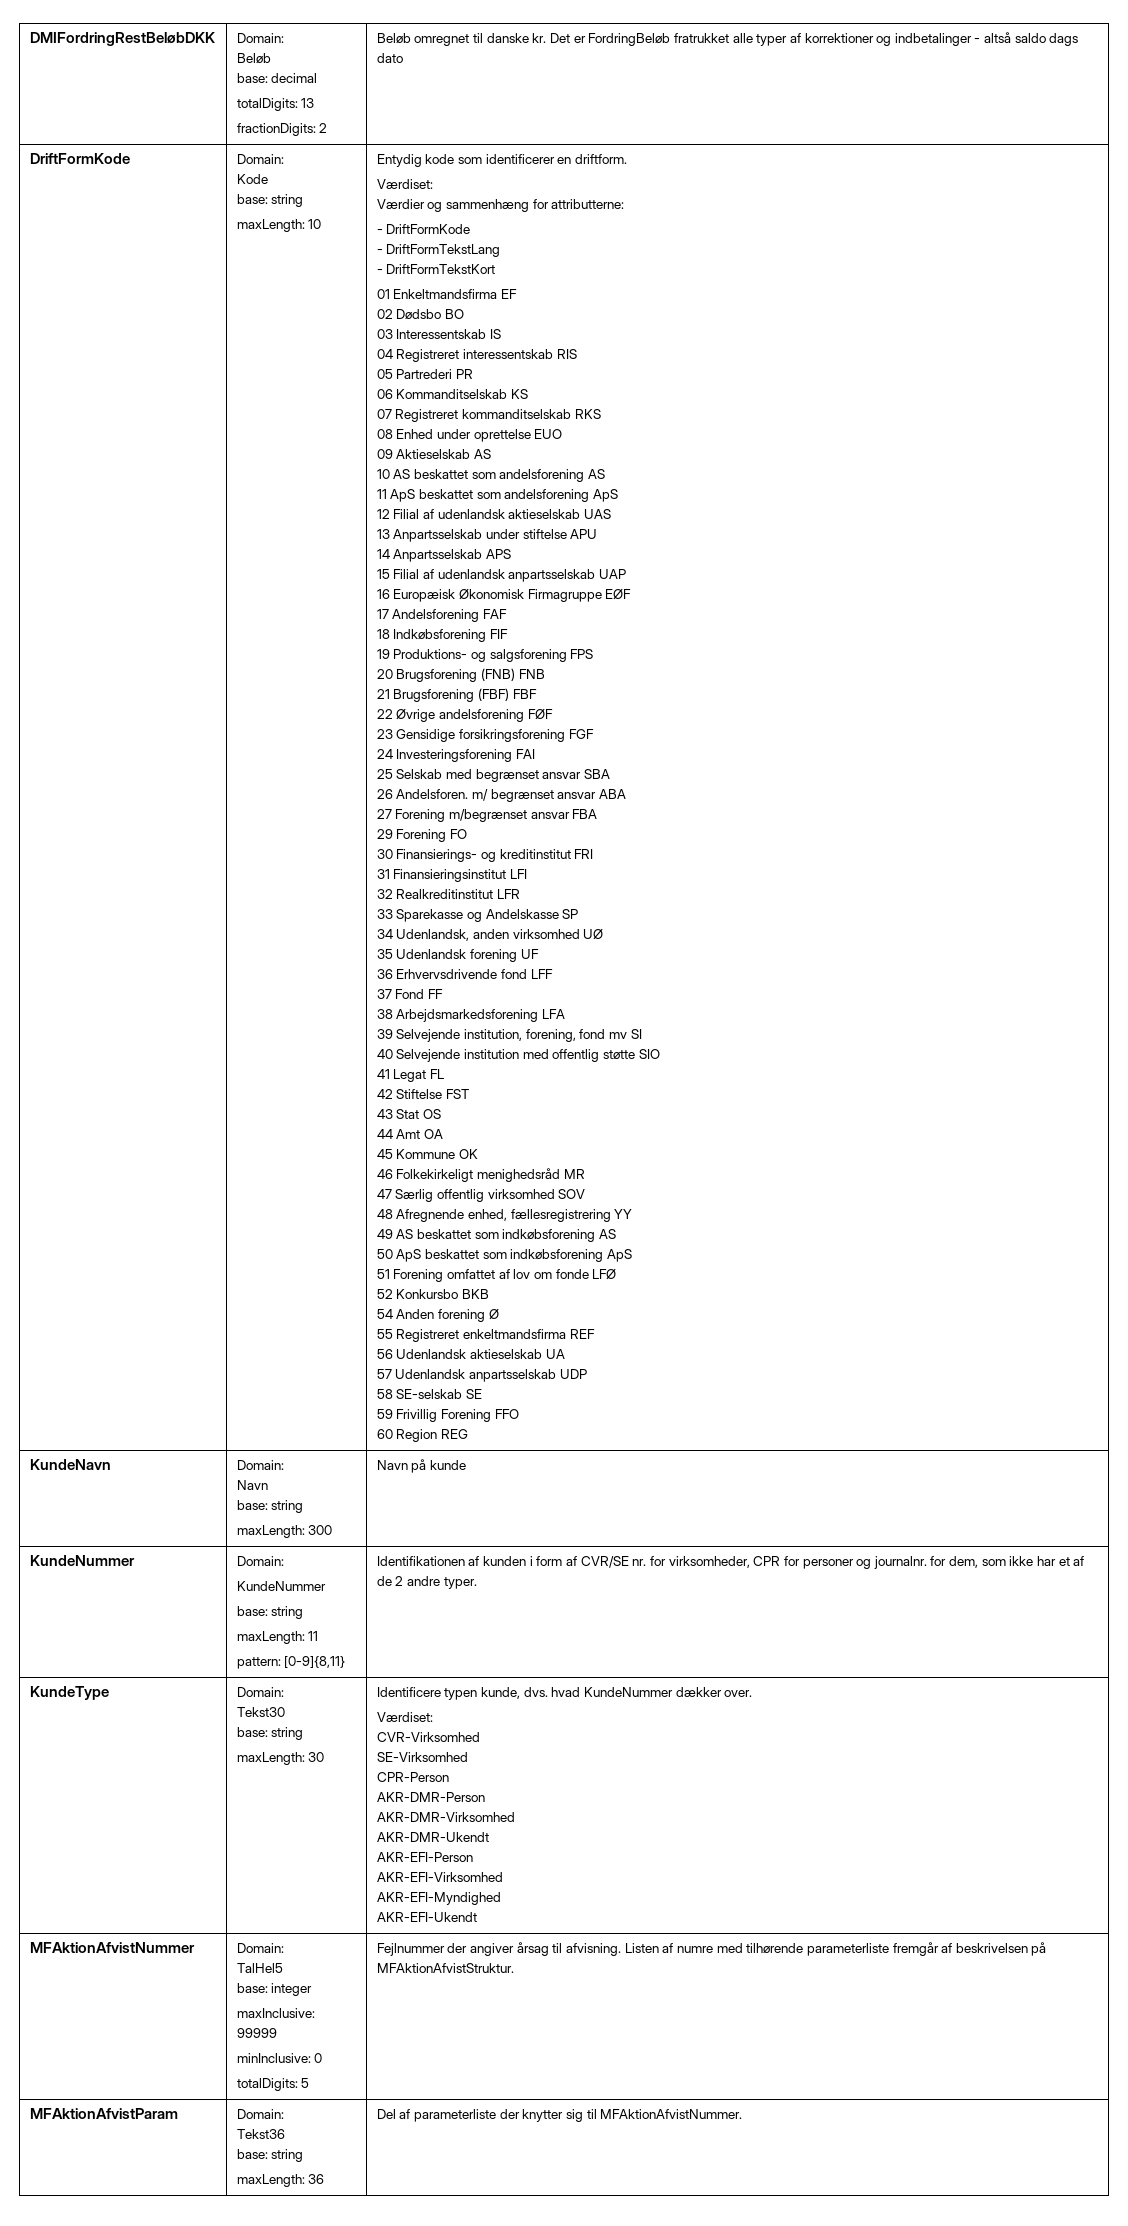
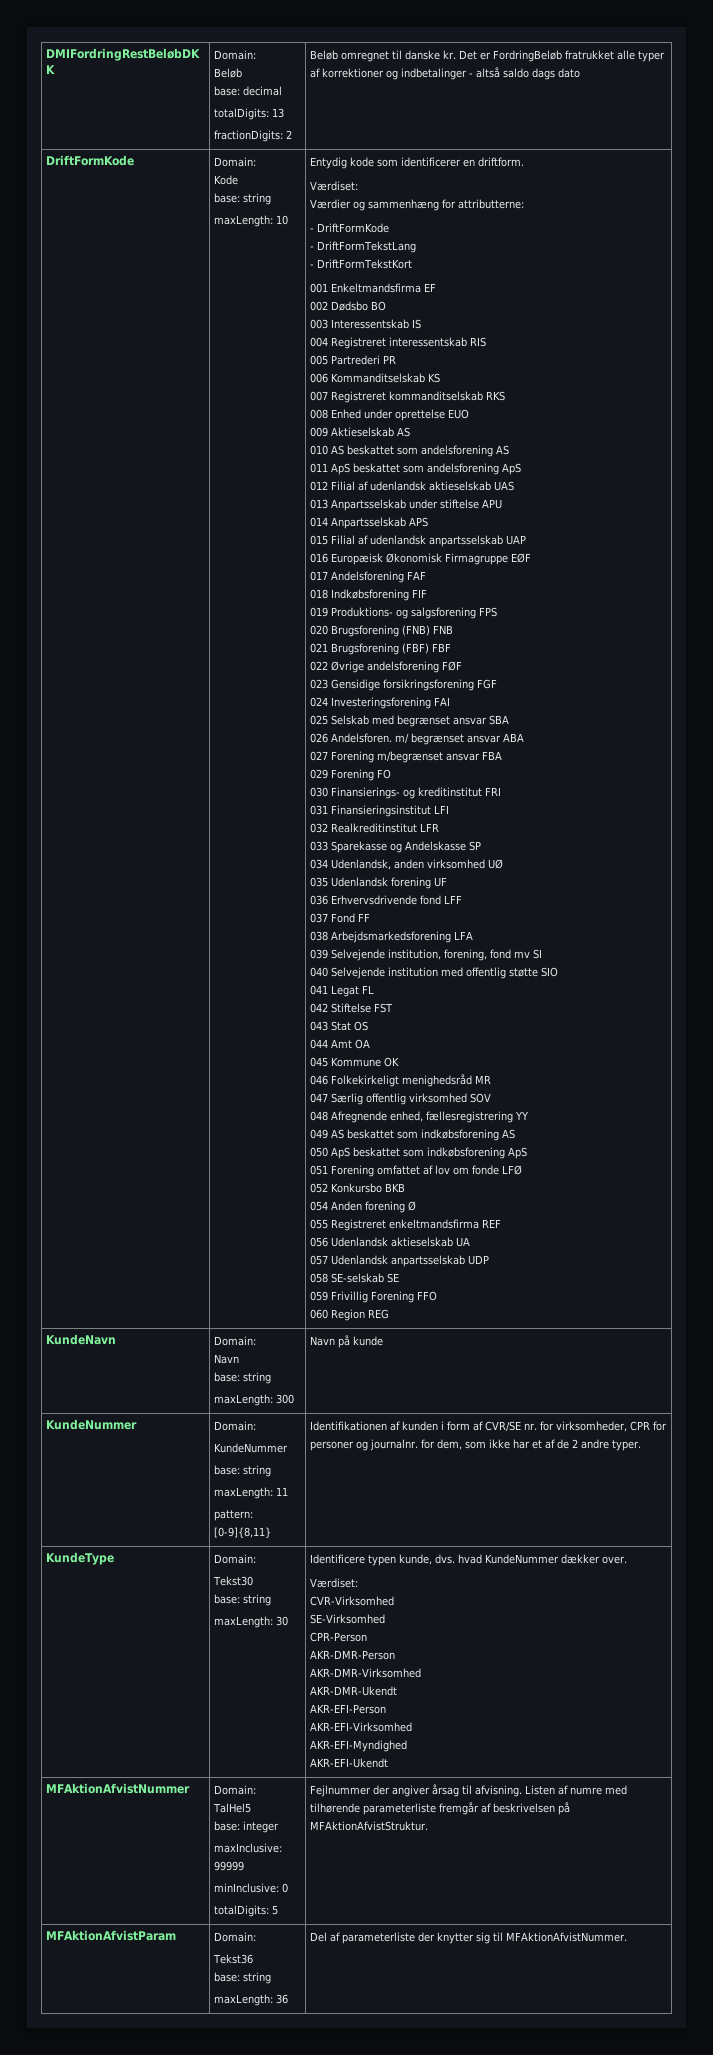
[376,289,390,299] 01 -> [310,283,329,293] 001
[376,309,393,319] 02 -> [310,301,329,311] 002
[376,329,393,339] 03 -> [310,319,329,329] 003
[376,349,393,359] 04 -> [310,337,329,347] 004
[376,369,393,379] 05 -> [310,355,329,365] 005
[376,389,393,399] 06 -> [310,373,329,383] 006
[376,409,392,419] 07 -> [310,391,329,401] 007
[376,429,393,439] 08 -> [310,409,329,419] 008
[376,449,393,459] 09 -> [310,427,329,437] 009
[376,469,390,479] 10 -> [310,445,329,455] 010
[376,489,387,499] 11 -> [310,463,329,473] 011
[376,509,390,519] 12 -> [310,481,329,491] 012
[376,529,390,539] 13 -> [310,499,329,509] 013
[376,549,390,559] 14 -> [310,517,329,527] 014
[376,569,390,579] 15 -> [310,535,329,545] 015
[376,589,390,599] 16 -> [310,553,329,563] 016
[376,609,389,619] 17 -> [310,571,329,581] 017
[376,629,390,639] 18 -> [310,589,329,599] 018
[376,649,390,659] 19 -> [310,607,329,617] 019
[376,669,393,679] 20 -> [310,625,329,635] 020
[376,689,390,699] 21 -> [310,643,329,653] 021
[376,709,393,719] 22 -> [310,661,329,671] 022
[376,729,393,739] 23 -> [310,679,329,689] 023
[376,749,393,759] 24 -> [310,697,329,707] 024
[376,769,393,779] 25 -> [310,715,329,725] 025
[376,789,393,799] 26 -> [310,733,329,743] 026
[376,809,392,819] 27 -> [310,751,329,761] 027
[376,829,393,839] 29 -> [310,769,329,779] 029
[376,849,393,859] 30 -> [310,787,329,797] 030
[376,869,390,879] 31 -> [310,805,329,815] 031
[376,889,393,899] 32 -> [310,823,329,833] 032
[376,909,393,919] 33 -> [310,841,329,851] 033
[376,929,393,939] 34 -> [310,859,329,869] 034
[376,949,393,959] 35 -> [310,877,329,887] 035
[376,969,393,979] 36 -> [310,895,329,905] 036
[376,989,392,999] 37 -> [310,913,329,923] 037
[376,1009,393,1019] 38 -> [310,931,329,941] 038
[376,1029,393,1039] 39 -> [310,949,329,959] 039
[376,1049,393,1059] 40 -> [310,967,329,977] 040
[376,1069,390,1079] 41 -> [310,985,329,995] 041
[376,1089,393,1099] 42 -> [310,1003,329,1013] 042
[376,1109,393,1119] 43 -> [310,1021,329,1031] 043
[376,1129,393,1139] 44 -> [310,1039,329,1049] 044
[376,1149,393,1159] 45 -> [310,1057,329,1067] 045
[376,1169,393,1179] 46 -> [310,1075,329,1085] 046
[376,1189,392,1199] 47 -> [310,1093,329,1103] 047
[376,1209,393,1219] 48 -> [310,1111,329,1121] 048
[376,1229,393,1239] 49 -> [310,1129,329,1139] 049
[376,1249,393,1259] 50 -> [310,1147,329,1157] 050
[376,1269,390,1279] 51 -> [310,1165,329,1175] 051
[376,1289,393,1299] 52 -> [310,1183,329,1193] 052
[376,1309,393,1319] 54 -> [310,1201,329,1211] 054
[376,1329,393,1339] 55 -> [310,1219,329,1229] 055
[376,1349,393,1359] 56 -> [310,1237,329,1247] 056
[376,1369,392,1379] 57 -> [310,1255,329,1265] 057
[376,1389,393,1399] 58 -> [310,1273,329,1283] 058
[376,1409,393,1419] 59 -> [310,1291,329,1301] 059
[376,1429,393,1439] 60 -> [310,1309,329,1319] 060

